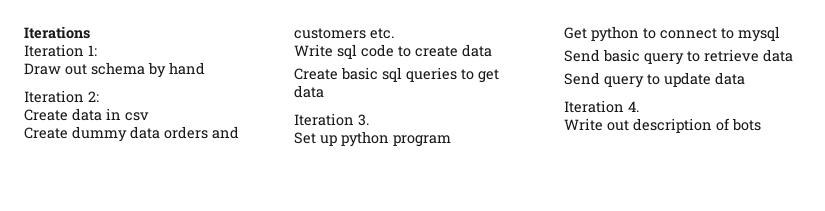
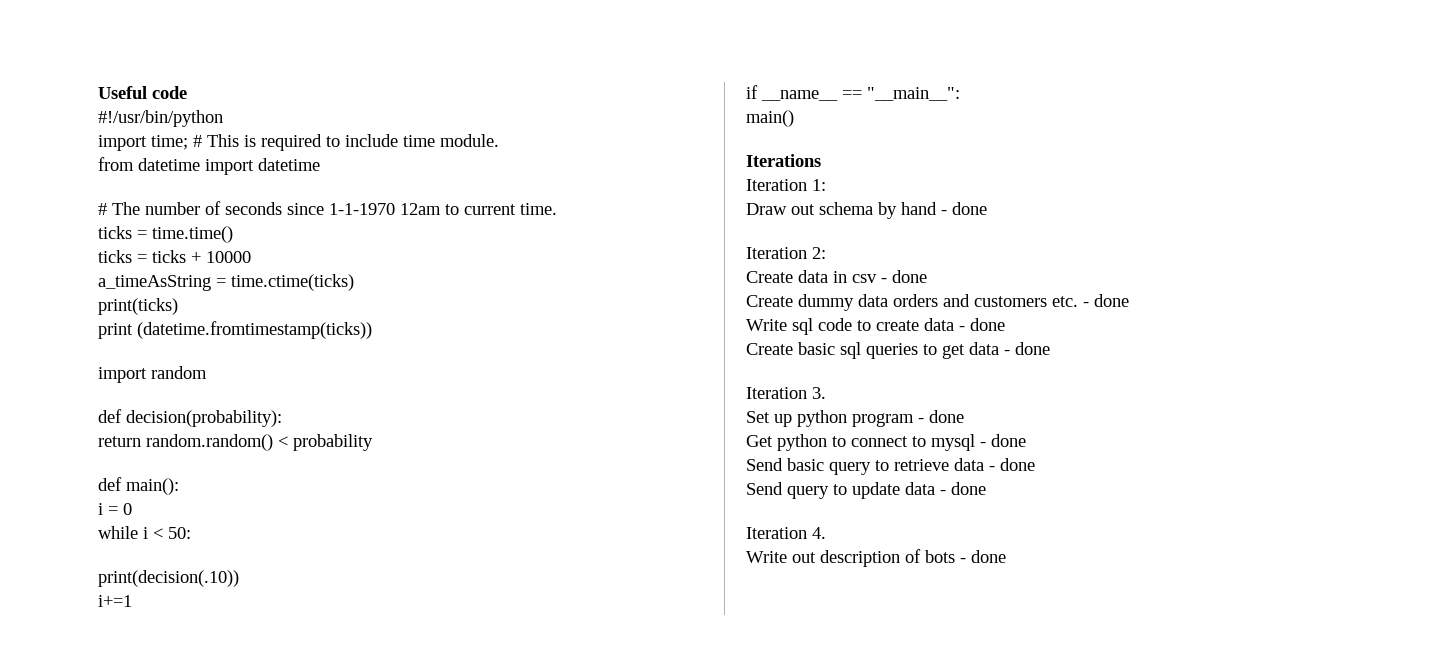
(24, 32) none -> [98,86,187,99] [98,110,223,127] [98,134,499,151] [98,157,320,175] [98,201,557,215] [98,226,233,243] [98,250,251,263] [98,274,354,291] [98,298,178,315] [98,321,372,339] [98,366,207,383] [98,409,282,427] [98,434,373,451] [98,477,179,495] [98,503,132,515] [98,526,191,539] [98,570,239,587] [98,595,132,607] [746,85,960,101] [746,110,794,127] Useful code // #!/usr/bin/python // import time; # This is required to include time module. // from datetime import datetime // # The number of seconds since 1-1-1970 12am to current time. // ticks = time.time() // ticks = ticks + 10000 // a_timeAsString = time.ctime(ticks) // print(ticks) // print (datetime.fromtimestamp(ticks)) // import random // def decision(probability): // return random.random() < probability // def main(): // i = 0 // while i < 50: // print(decision(.10)) // i+=1 // if __name__ == "__main__": // main() //
(205, 68) none -> [941,202,987,215] - done
(149, 116) none -> [881,270,927,283] - done
(394, 33) none -> [1083,294,1129,307] - done
(492, 50) none -> [959,318,1005,331] - done
(324, 91) none -> [1004,342,1050,355] - done
(451, 141) none -> [918,410,964,423] - done
(780, 34) none -> [980,434,1026,447] - done
(793, 55) none -> [989,458,1035,471] - done
(745, 78) none -> [940,482,986,495] - done
(761, 124) none -> [960,550,1006,563] - done

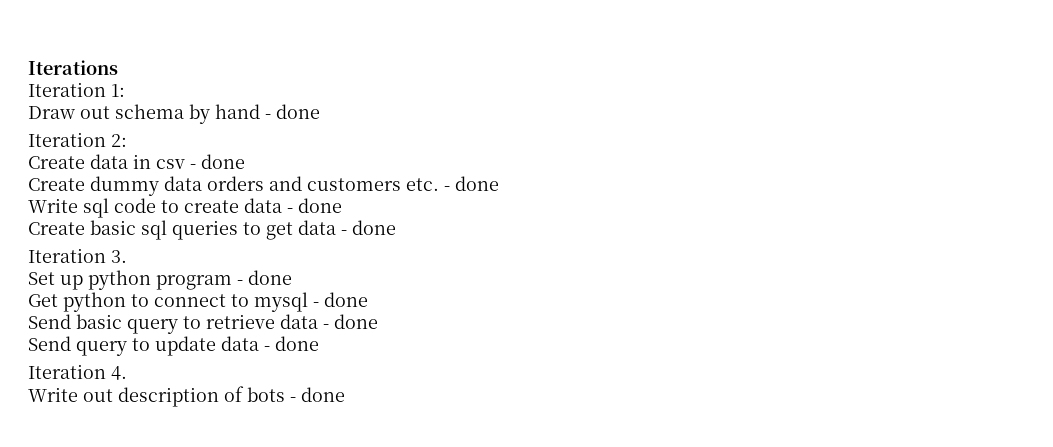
[98,86,187,99] [98,110,223,127] [98,134,499,151] [98,157,320,175] [98,201,557,215] [98,226,233,243] [98,250,251,263] [98,274,354,291] [98,298,178,315] [98,321,372,339] [98,366,207,383] [98,409,282,427] [98,434,373,451] [98,477,179,495] [98,503,132,515] [98,526,191,539] [98,570,239,587] [98,595,132,607] [746,85,960,101] [746,110,794,127] Useful code // #!/usr/bin/python // import time; # This is required to include time module. // from datetime import datetime // # The number of seconds since 1-1-1970 12am to current time. // ticks = time.time() // ticks = ticks + 10000 // a_timeAsString = time.ctime(ticks) // print(ticks) // print (datetime.fromtimestamp(ticks)) // import random // def decision(probability): // return random.random() < probability // def main(): // i = 0 // while i < 50: // print(decision(.10)) // i+=1 // if __name__ == "__main__": // main() // -> (28, 67) none

